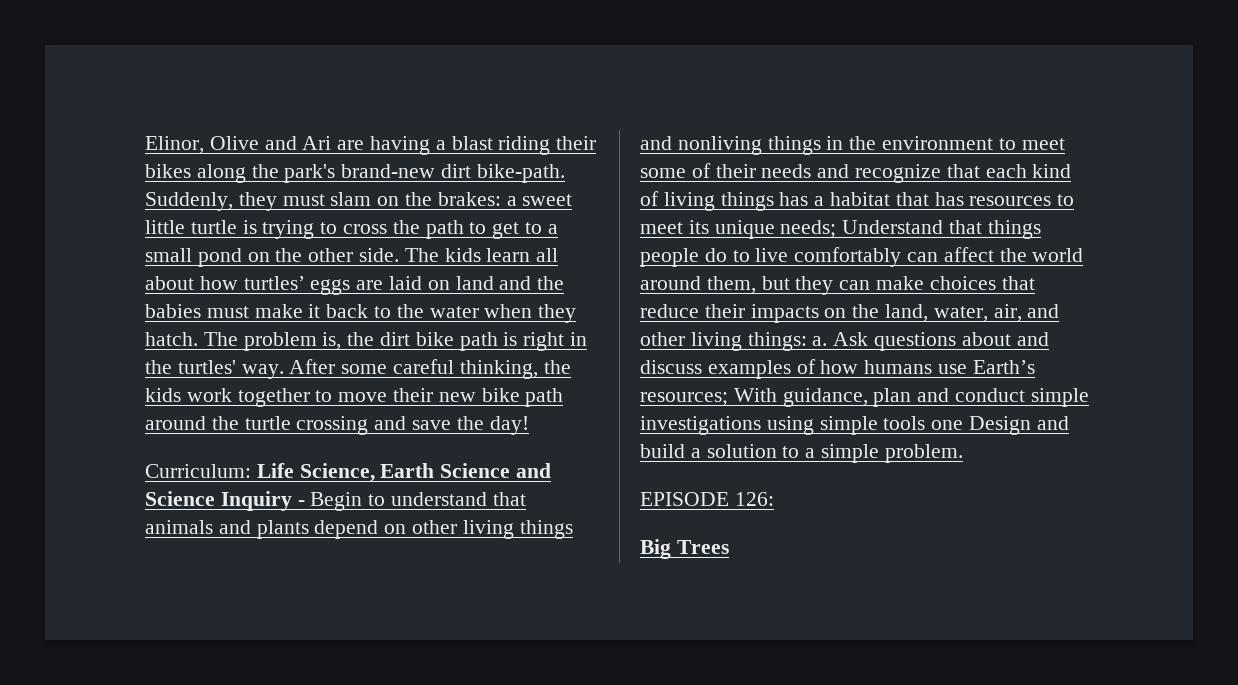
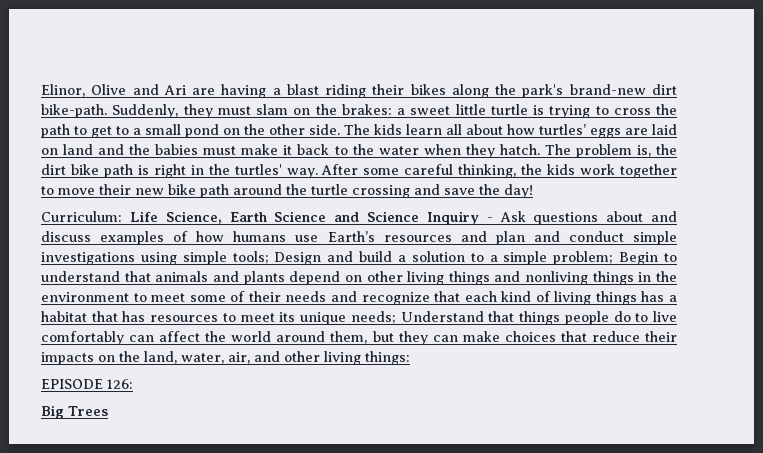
(305, 503) none -> [499,211,677,225] [41,231,677,245] [41,251,614,265] Ask questions about and discuss examples of how humans use Earth’s resources and plan and conduct simple investigations using simple tools; Design and build a solution to a simple problem;
[812,332,1049,351] [640,359,1035,379] [640,388,1089,407] [640,416,1069,435] [640,444,963,463] a. Ask questions about and discuss examples of how humans use Earth’s resources; With guidance, plan and conduct simple investigations using simple tools one Design and build a solution to a simple problem. -> (410, 358) none

